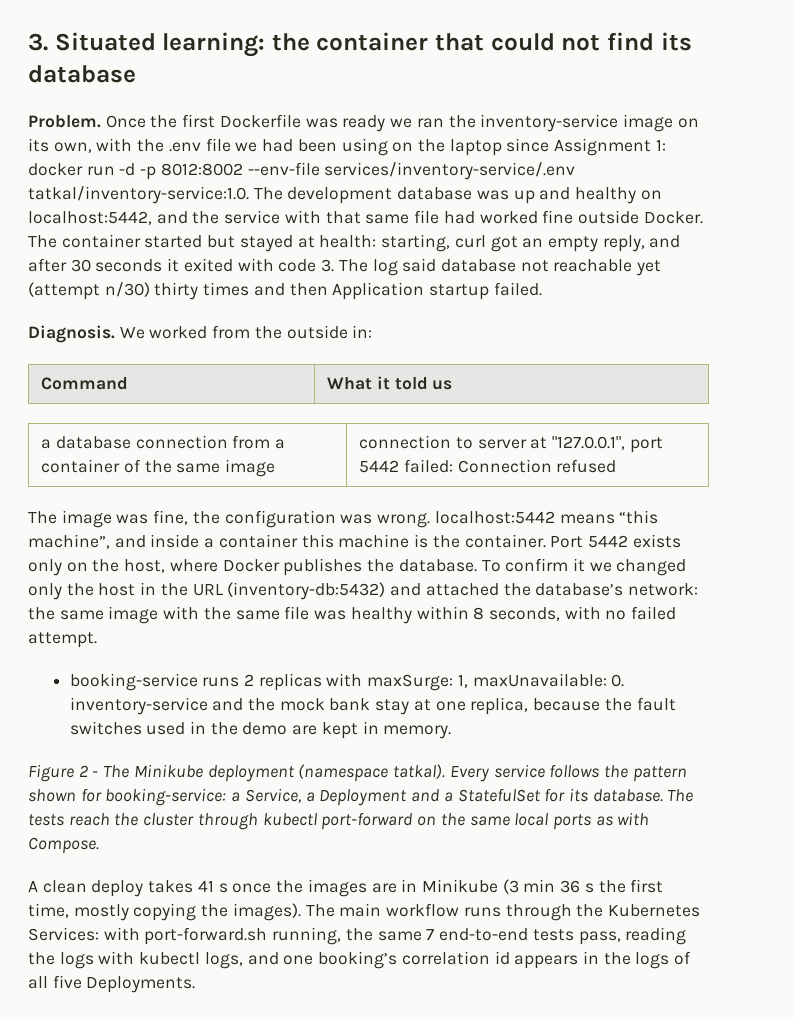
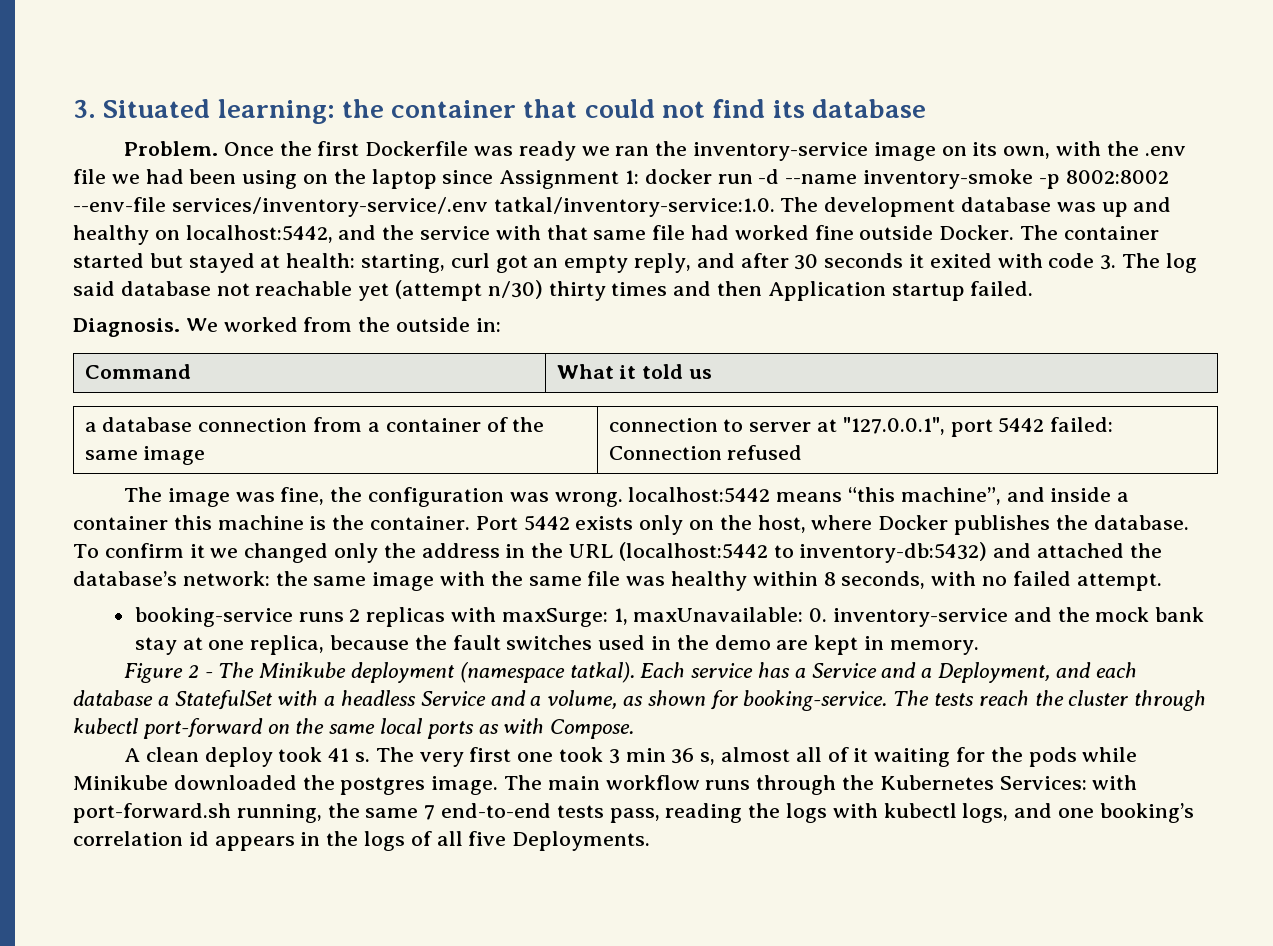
[140,163,243,180] -p 8012:8002 -> [785,169,1169,189] --name inventory-smoke -p 8002:8002
[98,583,136,596] host -> [421,543,500,558] address
[227,582,386,600] (inventory-db:5432) -> [618,542,988,563] (localhost:5442 to inventory-db:5432)
[449,764,687,782] [28,788,663,806] Every service follows the pattern shown for booking-service: a Service, a Deployment and a StatefulSet for its database. -> [640,662,1137,683] [73,690,888,711] Each service has a Service and a Deployment, and each database a StatefulSet with a headless Service and a volume, as shown for booking-service.
[148,879,664,897] [28,903,301,921] takes 41 s once the images are in Minikube (3 min 36 s the first time, mostly copying the images). -> [278,747,1138,767] [73,775,499,795] took 41 s. The very first one took 3 min 36 s, almost all of it waiting for the pods while Minikube downloaded the postgres image.

